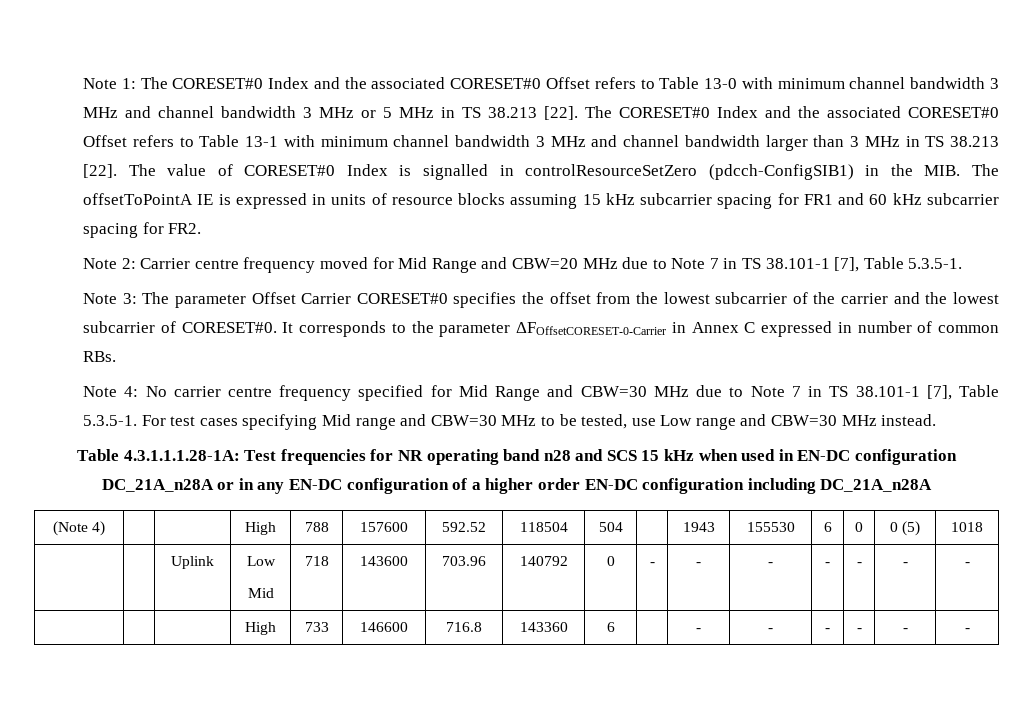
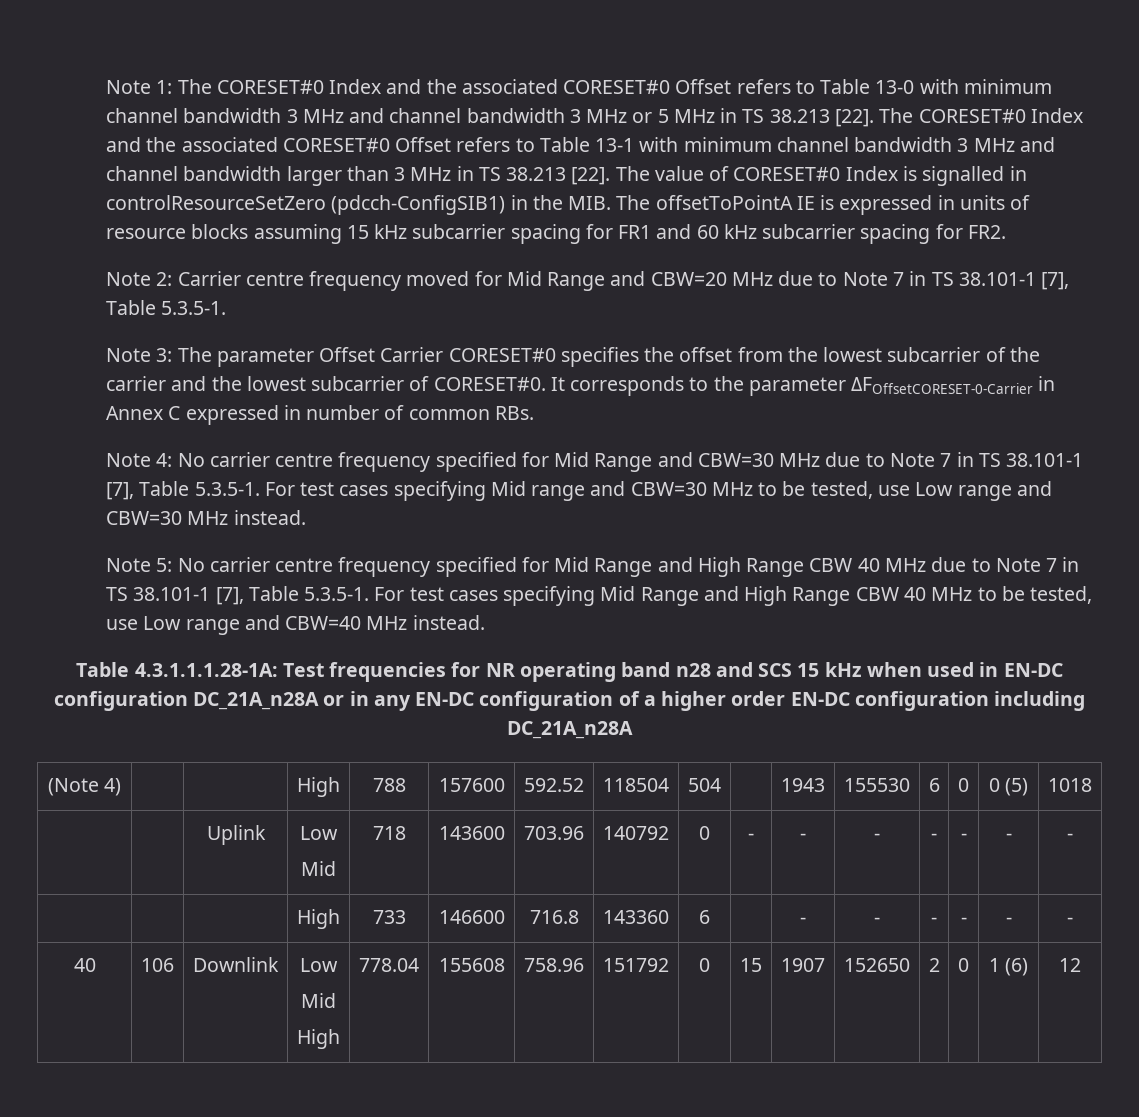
(937, 420) none -> [105,557,1080,577] [105,586,1093,606] [105,615,485,635] // Note 5: No carrier centre frequency specified for Mid Range and High Range CBW 40 MHz due to Note 7 in TS 38.101-1 [7], Table 5.3.5-1. For test cases specifying Mid Range and High Range CBW 40 MHz to be tested, use Low range and CBW=40 MHz instead.
(970, 630) none -> [73,958,96,972] [141,958,174,972] [193,957,279,972] [300,958,338,972] [301,993,336,1008] [297,1029,340,1049] [359,958,419,972] [438,958,505,972] [524,958,584,972] [603,958,669,972] [699,958,710,972] [740,958,762,972] [781,958,825,972] [844,958,910,972] [928,958,940,972] [958,958,969,972] [988,958,1029,976] [1059,958,1081,972] // 40 | 106 | Downlink | Low // Mid // High | 778.04 | 155608 | 758.96 | 151792 | 0 | 15 | 1907 | 152650 | 2 | 0 | 1 (6) | 12

